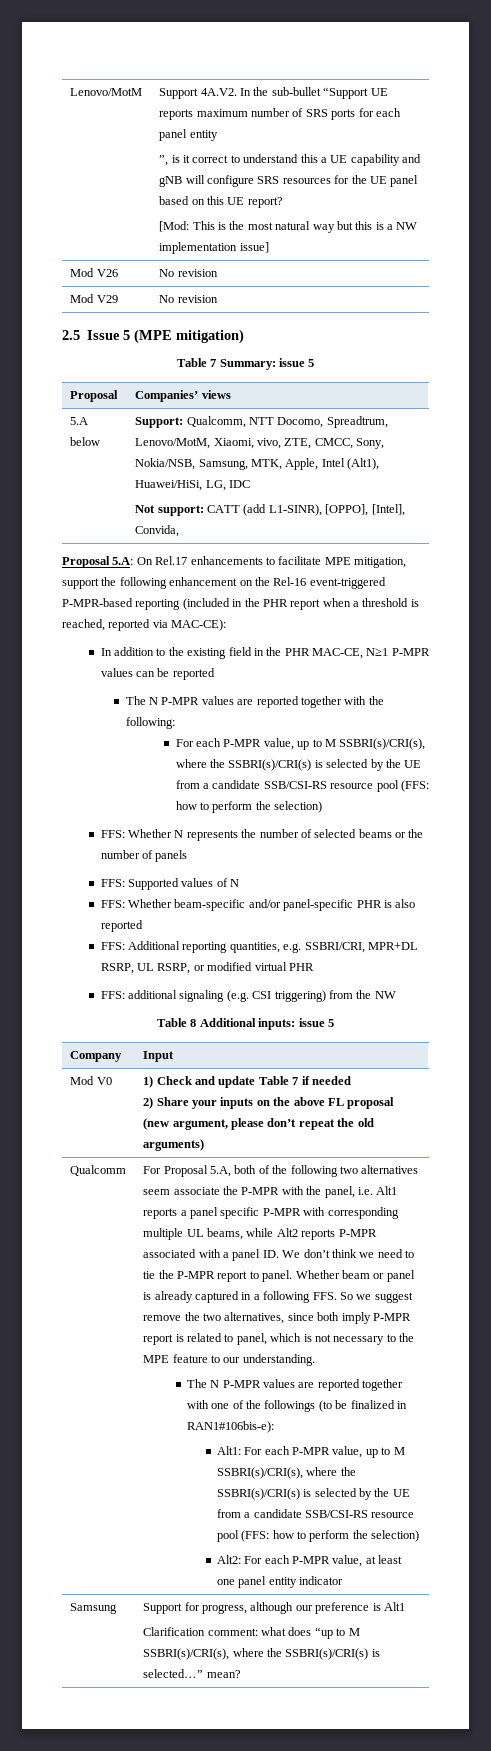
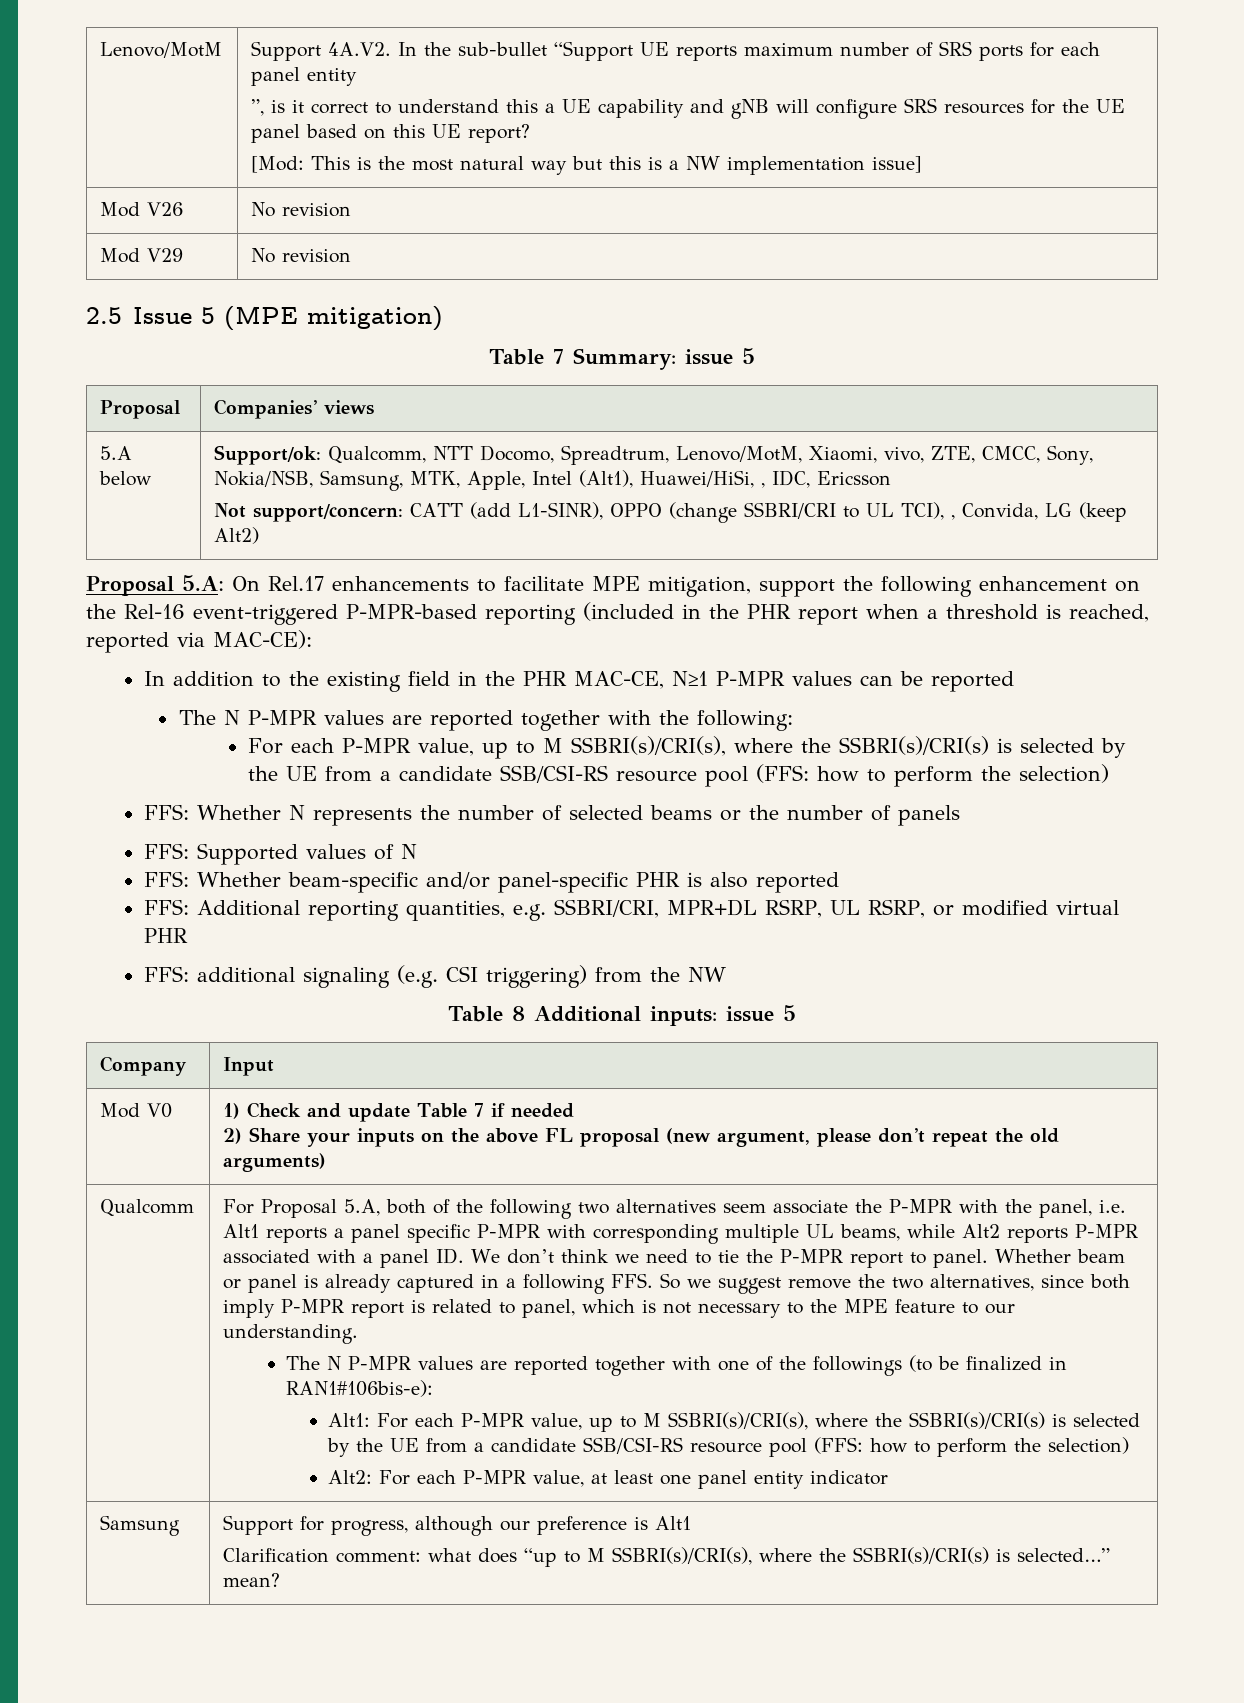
[135,417,184,428] Support: -> [214,445,322,465] Support/ok:
[205,480,251,491] LG, IDC -> [761,470,892,488] , IDC, Ericsson
[157,505,204,516] support: -> [253,504,404,522] support/concern:
[325,504,405,516] [135,525,180,537] [OPPO], [Intel], Convida, -> [610,502,1128,523] [214,527,260,544] OPPO (change SSBRI/CRI to UL TCI), , Convida, LG (keep Alt2)

